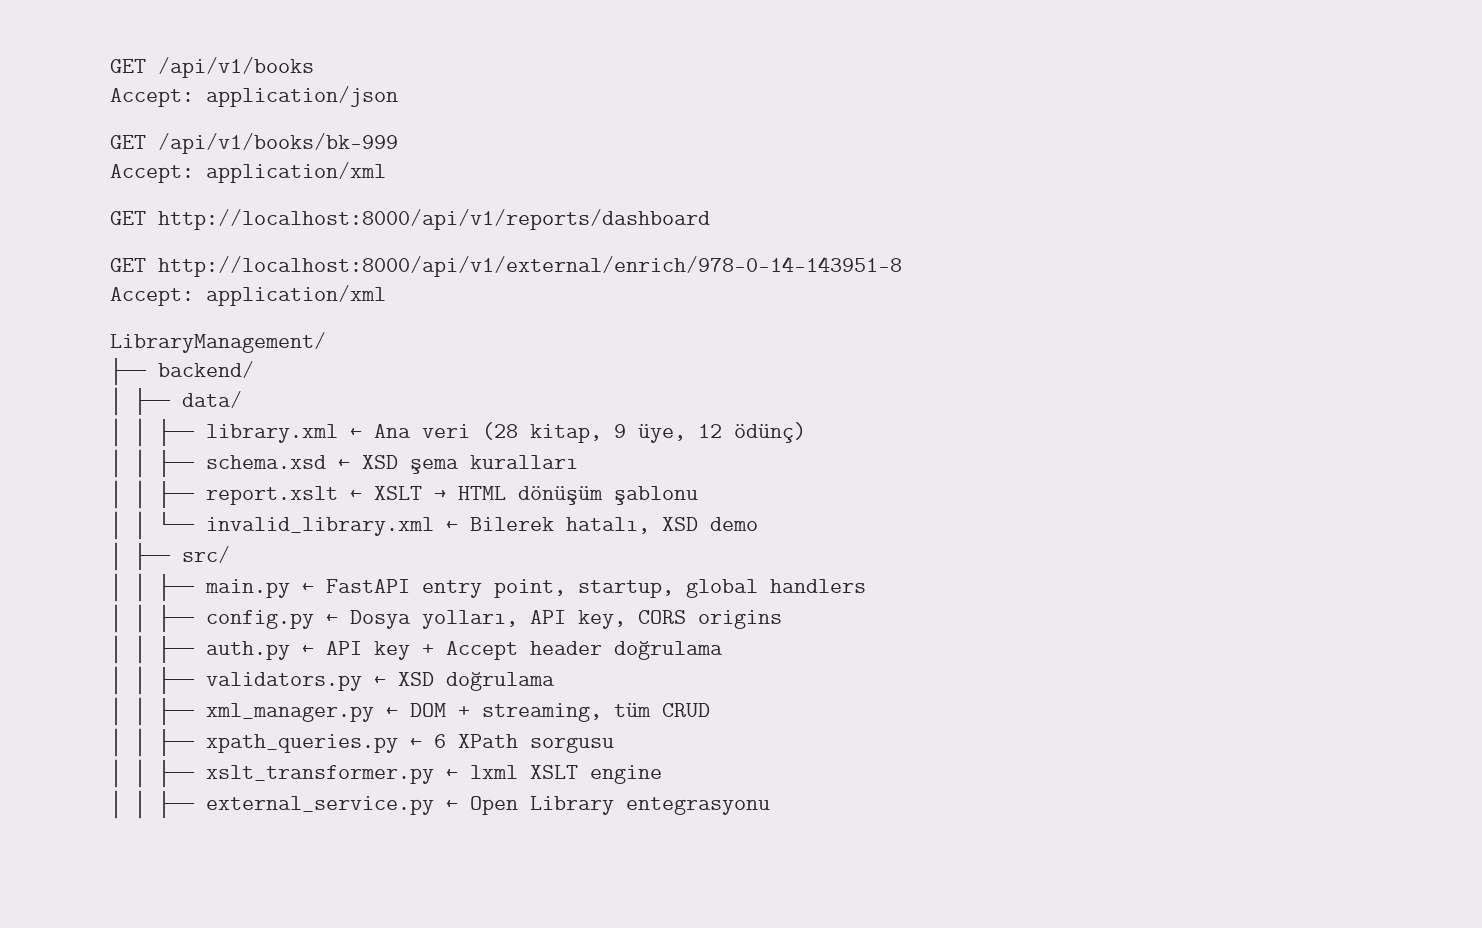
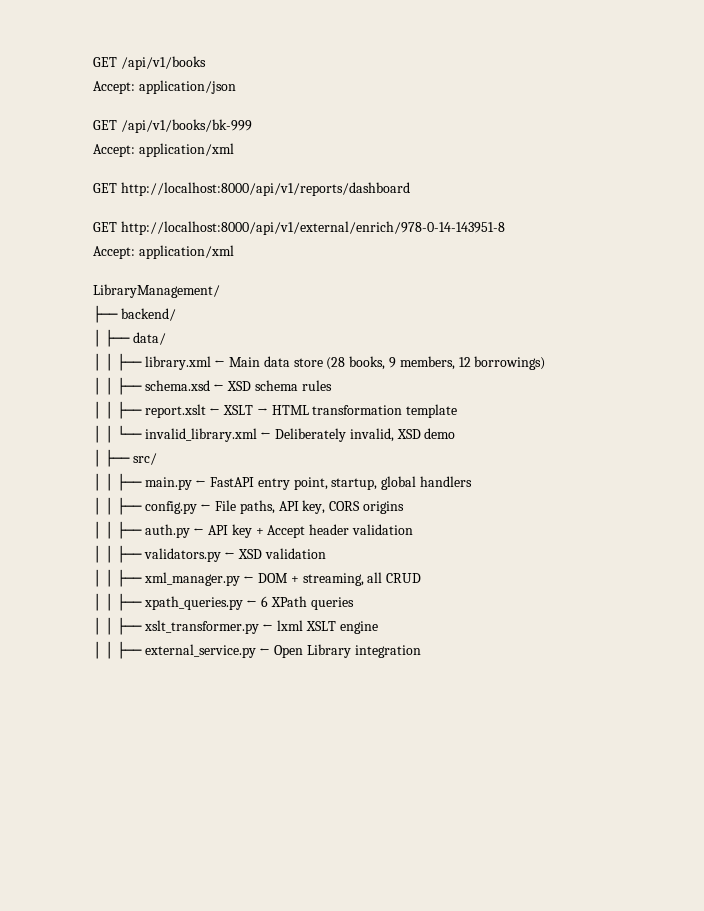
[374,422,807,443] Ana veri (28 kitap, 9 üye, 12 ödünç) -> [229,356,546,370] Main data store (28 books, 9 members, 12 borrowings)
[410,455,579,474] şema kuralları -> [254,380,332,391] schema rules
[518,486,699,505] dönüşüm şablonu -> [312,404,458,418] transformation template
[470,517,651,534] Bilerek hatalı, -> [275,428,394,442] Deliberately invalid,
[350,610,519,629] Dosya yolları, -> [215,500,275,514] File paths,
[614,641,724,660] doğrulama -> [351,524,413,535] validation
[446,672,556,691] doğrulama -> [264,548,326,559] validation
[614,703,652,717] tüm -> [367,572,383,583] all
[530,737,615,753] sorgusu -> [310,597,354,610] queries
[626,797,771,815] entegrasyonu -> [354,645,421,658] integration

